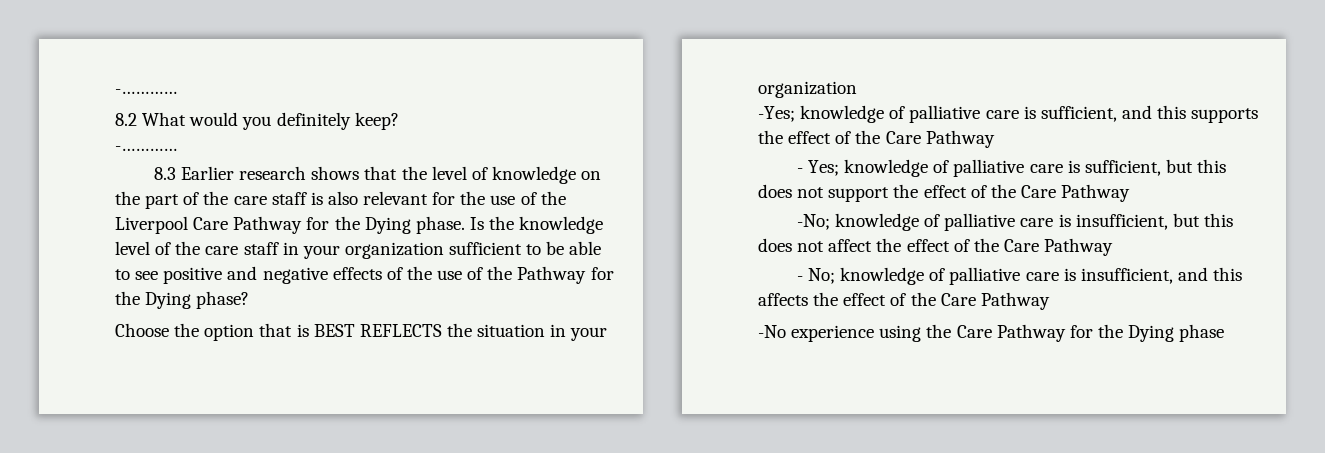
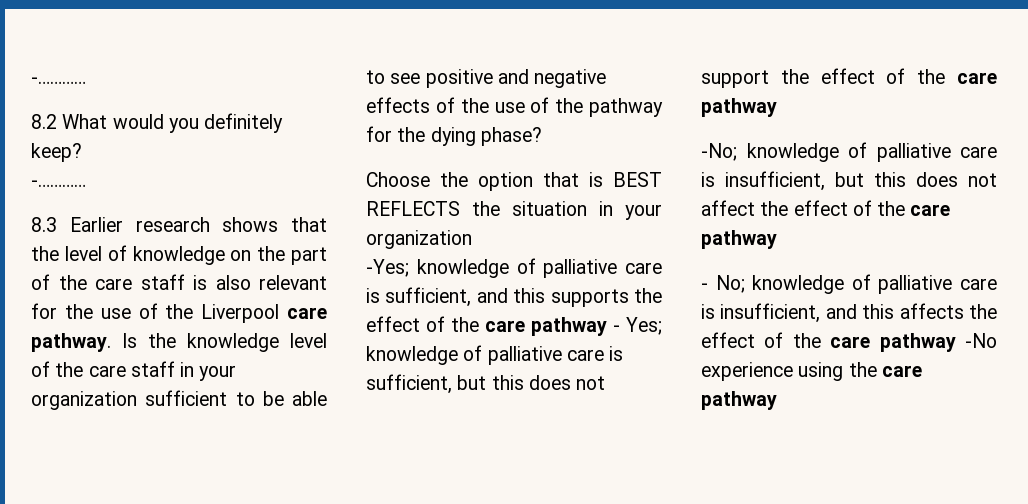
[193,216,465,234] Care Pathway for the Dying phase. -> [286,307,327,319] [31,333,111,352] care pathway.
[517,266,614,284] [115,291,192,309] Pathway for the Dying -> [589,98,663,117] [366,126,476,146] pathway for the dying
[885,130,995,148] Care Pathway // -> [485,317,607,336] care pathway
[1020,184,1131,202] Care Pathway -> [957,72,997,84] [701,98,777,117] care pathway
[1003,238,1114,256] Care Pathway -> [910,204,951,216] [701,230,777,249] care pathway
[940,292,1050,310] Care Pathway // -> [830,333,956,352] care pathway
[956,324,1225,342] Care Pathway for the Dying phase -> [881,365,922,377] [701,391,777,410] care pathway

